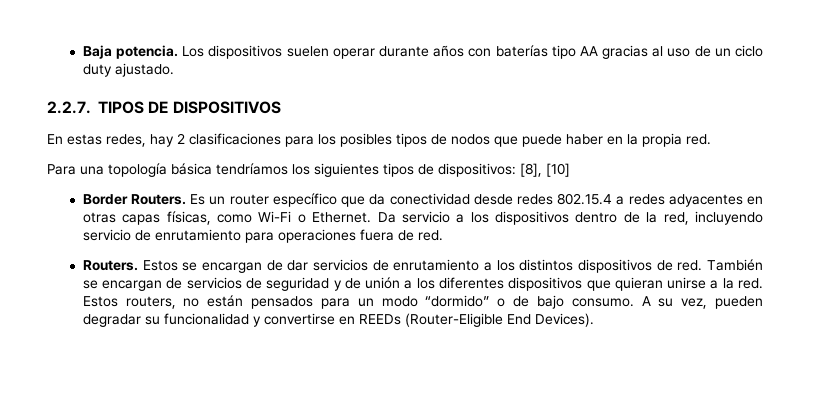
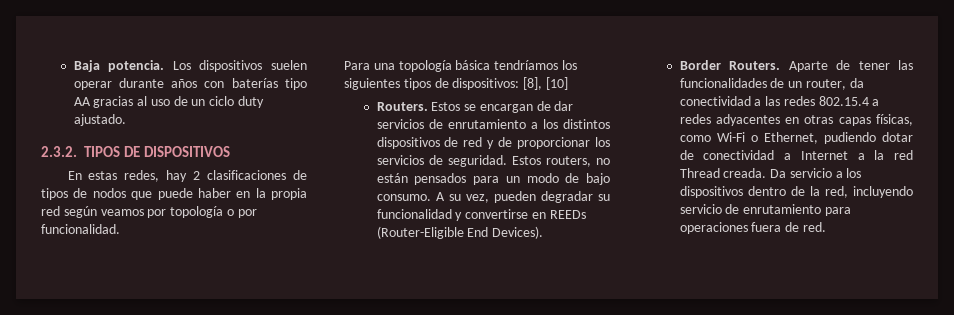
[47,101,91,114] 2.2.7. -> [41,146,77,157] 2.3.2.
[285,133,392,147] para los posibles -> [293,170,307,180] de
[686,134,711,145] red. -> [41,206,257,218] [41,224,120,234] red según veamos por topología o por funcionalidad.
[82,193,513,207] Border Routers. Es un router específico que da conectividad desde -> [376,101,574,113] [376,119,610,129] [376,137,610,149] [376,155,610,167] [376,173,610,185] [376,191,610,203] [376,209,586,221] [376,226,544,239] [679,60,913,72] [679,78,864,90] [679,96,781,106] Routers. Estos se encargan de dar servicios de enrutamiento a los distintos dispositivos de red y de proporcionar los servicios de seguridad. Estos routers, no están pensados para un modo de bajo consumo. A su vez, pueden degradar su funcionalidad y convertirse en REEDs (Router-Eligible End Devices). // Border Routers. Aparte de tener las funcionalidades de un router, da conectividad a las
[312,212,372,223] Ethernet. -> [763,132,913,144] [679,150,913,160] [679,168,767,178] Ethernet, pudiendo dotar de conectividad a Internet a la red Thread creada.
[82,259,763,273] [82,277,763,291] [82,295,763,309] [82,313,594,327] // Routers. Estos se encargan de dar servicios de enrutamiento a los distintos dispositivos de red. También se encargan de servicios de seguridad y de unión a los diferentes dispositivos que quieran unirse a la red. Estos routers, no están pensados para un modo “dormido” o de bajo consumo. A su vez, pueden degradar su funcionalidad y convertirse en REEDs (Router-Eligible End Devices). -> (826, 227) none

